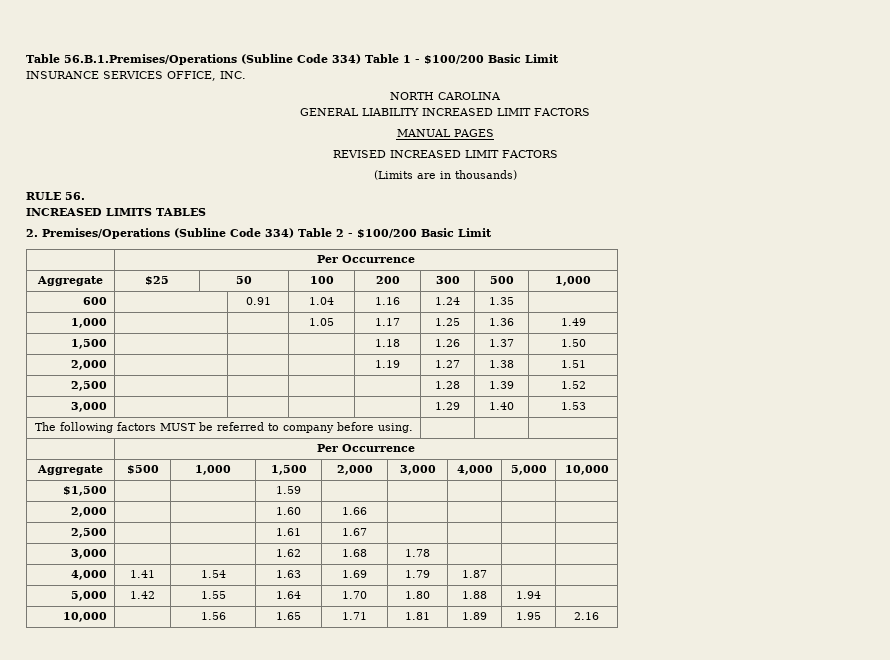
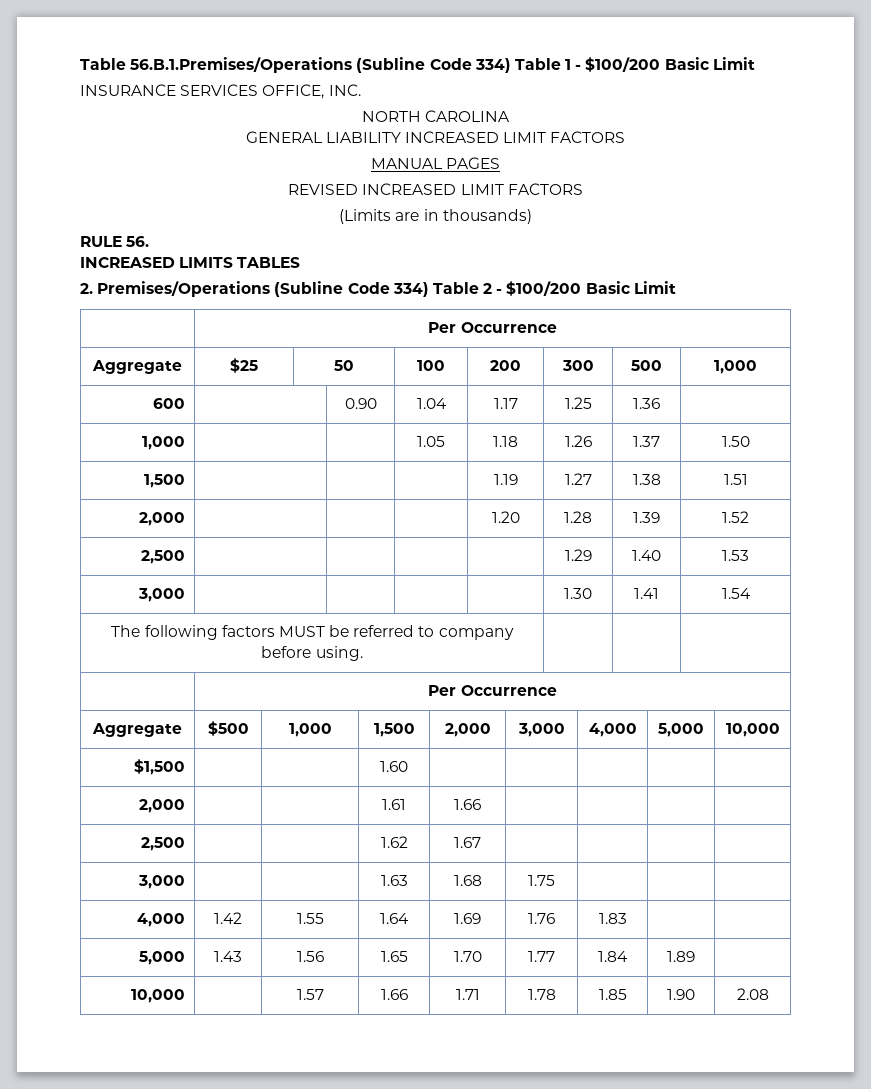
[245,297,271,305] 0.91 -> [344,398,377,409] 0.90
[375,297,400,305] [435,297,460,305] [489,297,514,305] 1.16 | 1.24 | 1.35 -> [493,398,518,409] [564,397,592,409] [633,398,660,409] 1.17 | 1.25 | 1.36
[375,318,400,326] [435,318,460,326] [489,318,514,326] [560,318,586,326] [70,339,107,349] | 1.17 | 1.25 | 1.36 | 1.49 // 1,500 | | | -> (445, 441) none
[70,360,107,370] 2,000 -> [143,474,185,488] 1,500
[70,381,107,391] 2,500 | | | | -> [138,512,185,526] [491,511,520,523] 2,000 | | | | 1.20
[70,402,107,412] 3,000 -> [140,550,185,564] 2,500
(586, 406) none -> [137,588,185,602] [564,588,592,599] [634,588,659,599] [721,588,751,599] // 3,000 | | | | | 1.30 | 1.41 | 1.54
[276,486,301,494] [70,507,107,517] [276,507,301,515] 1.59 | | | | | // 2,000 | | | 1.60 -> [380,761,408,772] [138,799,185,813] [382,799,406,810] 1.60 | | | | | // 2,000 | | | 1.61
[276,528,301,536] 1.61 -> [380,836,408,848] 1.62
[276,549,301,557] 1.62 -> [380,875,408,886] 1.63
[405,549,430,557] [70,570,107,580] [130,570,155,578] [200,570,226,578] [276,570,301,578] [342,570,367,578] [405,570,430,578] [462,570,487,578] [70,591,107,601] [130,591,155,599] [200,591,226,599] [276,591,301,599] [342,591,367,599] [405,591,430,599] [462,591,487,599] [516,591,541,599] 1.78 | | | // 4,000 | 1.41 | 1.54 | 1.63 | 1.69 | 1.79 | 1.87 | | // 5,000 | 1.42 | 1.55 | 1.64 | 1.70 | 1.80 | 1.88 | 1.94 -> [528,875,555,886] [136,913,185,927] [214,912,242,924] [296,913,324,924] [380,913,409,924] [454,913,481,924] [528,913,555,924] [598,913,627,924] [138,951,185,965] [214,951,242,962] [296,951,324,962] [380,951,408,962] [453,951,482,962] [528,951,555,962] [598,951,628,962] [667,951,695,962] 1.75 | | | // 4,000 | 1.42 | 1.55 | 1.64 | 1.69 | 1.76 | 1.83 | | // 5,000 | 1.43 | 1.56 | 1.65 | 1.70 | 1.77 | 1.84 | 1.89
[200,612,226,620] [276,612,301,620] 1.56 | 1.65 -> [296,989,324,1000] [380,989,408,1000] 1.57 | 1.66
[405,612,430,620] [462,612,487,620] [516,612,541,620] [574,612,599,620] 1.81 | 1.89 | 1.95 | 2.16 -> [527,989,556,1000] [598,989,627,1000] [667,989,695,1000] [736,988,769,1000] 1.78 | 1.85 | 1.90 | 2.08

